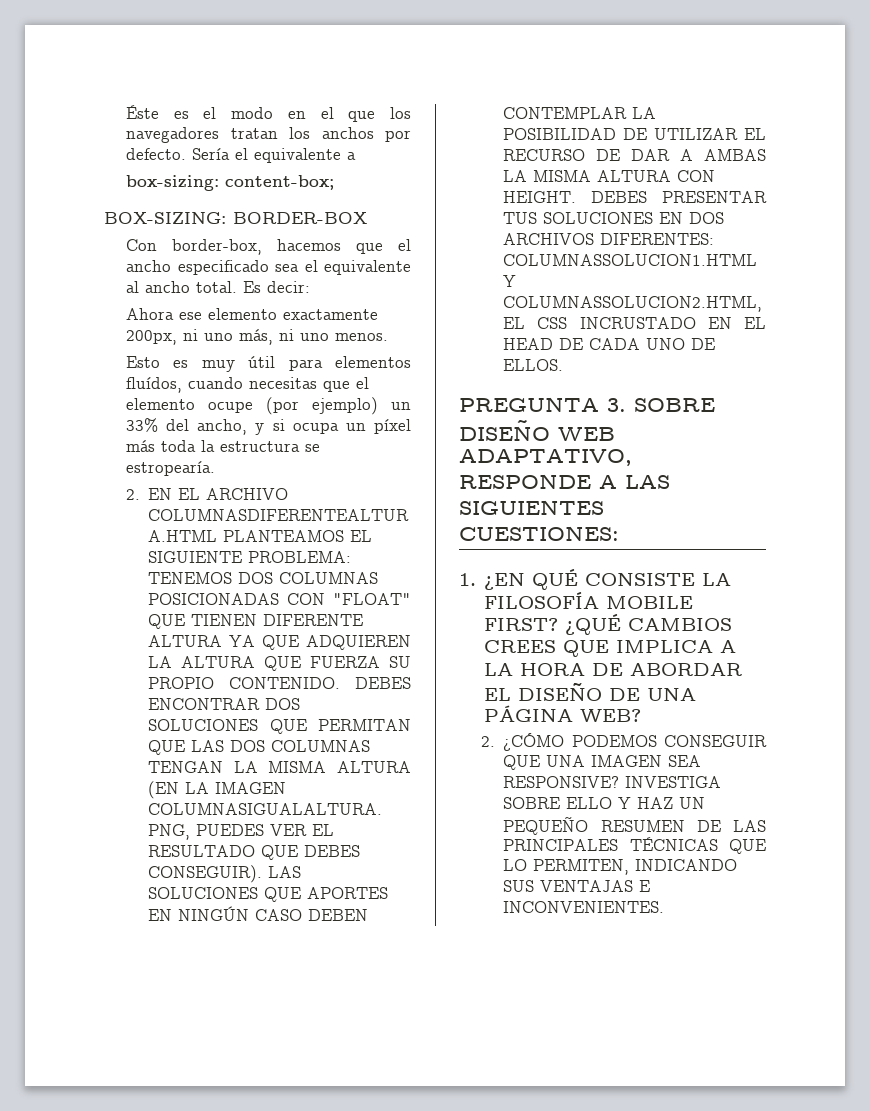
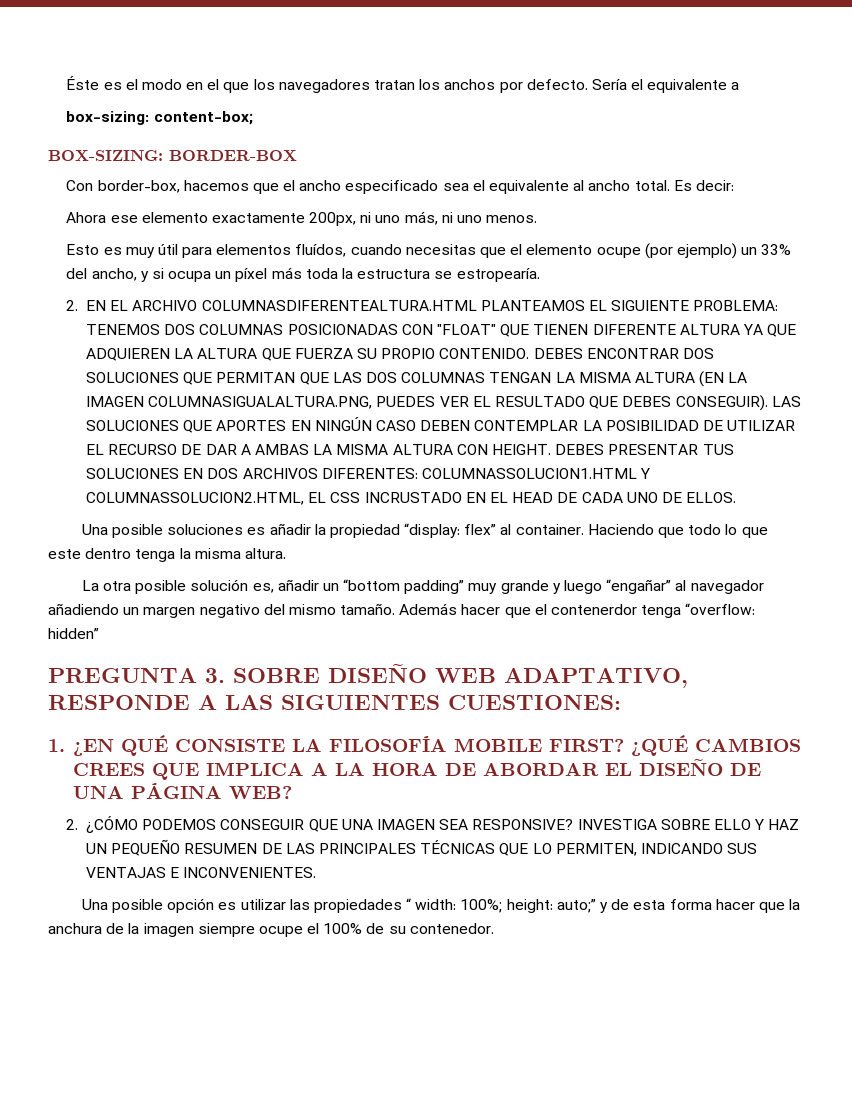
(564, 365) none -> [81,523,768,538] [48,548,286,562] [81,579,764,594] [48,603,756,618] [48,628,99,639] // Una posible soluciones es añadir la propiedad “display: flex” al container. Haciendo que todo lo que este dentro tenga la misma altura. // La otra posible solución es, añadir un “bottom padding” muy grande y luego “engañar” al navegador añadiendo un margen negativo del mismo tamaño. Además hacer que el contenerdor tenga “overflow: hidden”
(665, 907) none -> [81,898,801,913] [48,923,494,937] // Una posible opción es utilizar las propiedades “ width: 100%; height: auto;” y de esta forma hacer que la anchura de la imagen siempre ocupe el 100% de su contenedor.

